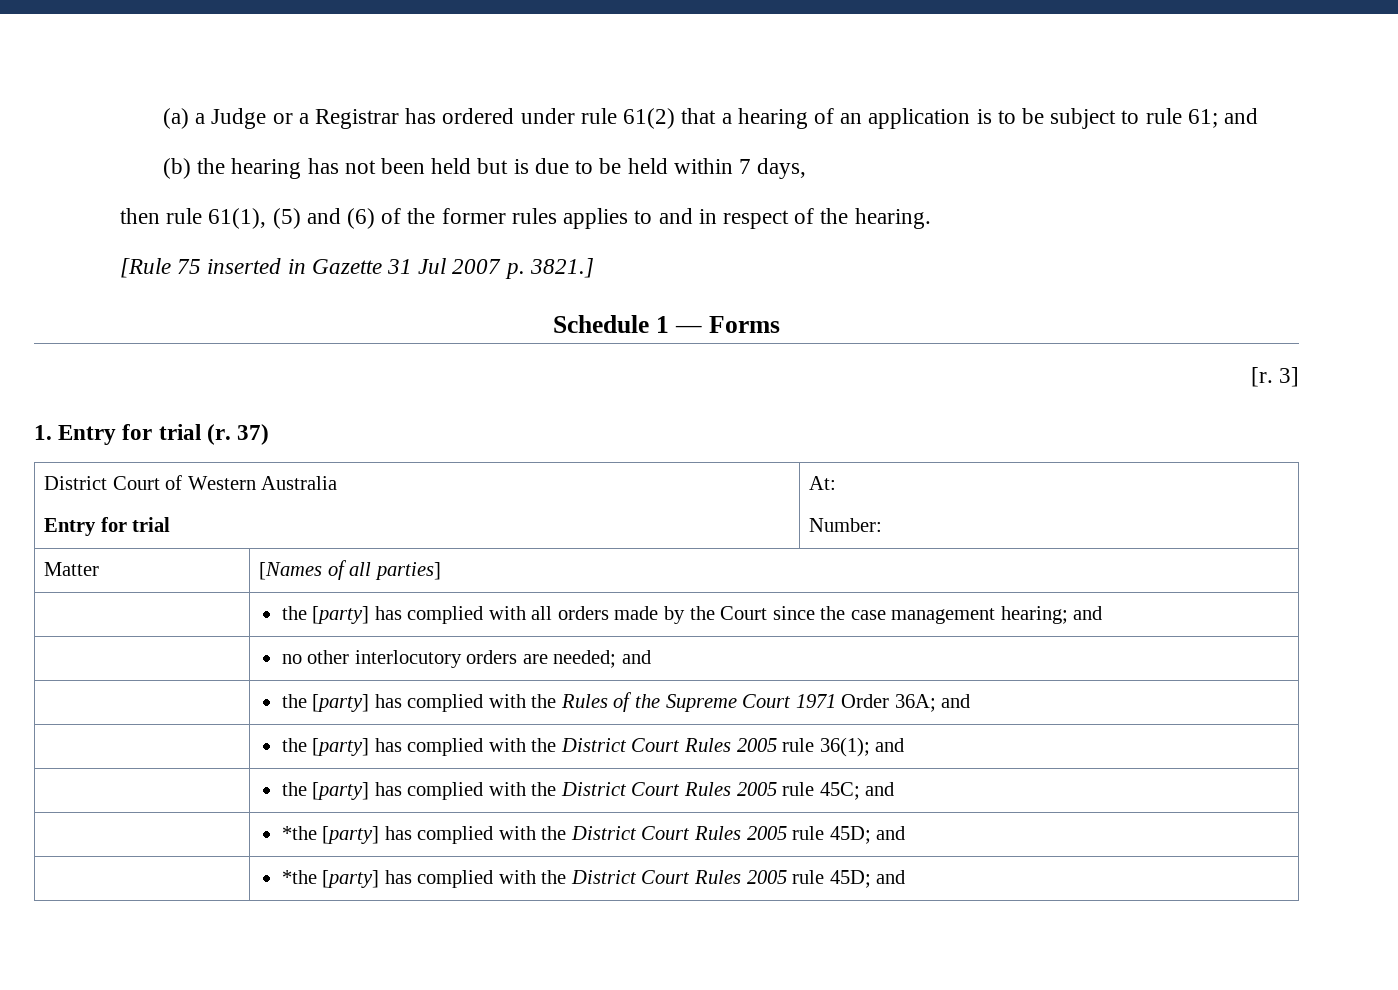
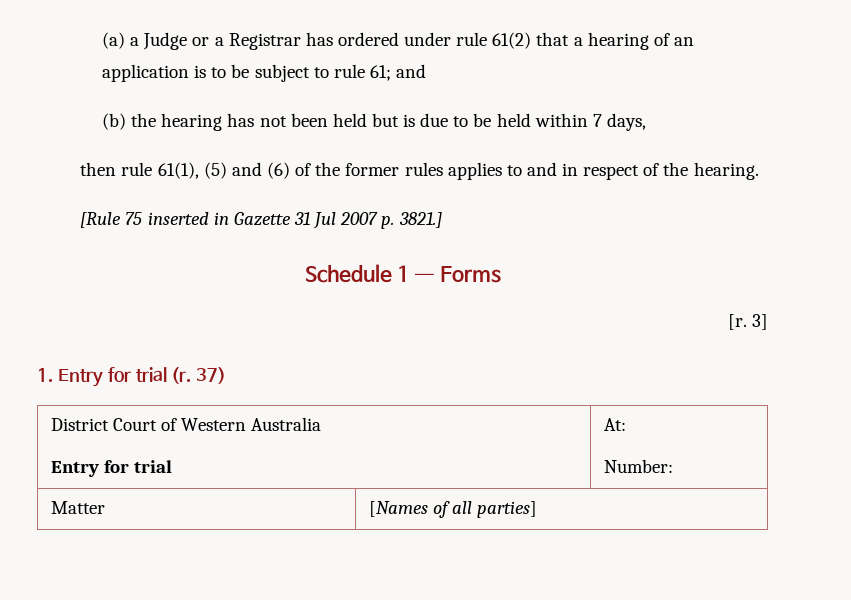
[281,606,1103,624] [281,650,651,668] [281,692,971,712] [281,737,905,757] [281,782,895,800] [281,826,906,844] [281,870,906,888] // | the [party] has complied with all orders made by the Court since the case management hearing; and // | no other interlocutory orders are needed; and // | the [party] has complied with the Rules of the Supreme Court 1971 Order 36A; and // | the [party] has complied with the District Court Rules 2005 rule 36(1); and // | the [party] has complied with the District Court Rules 2005 rule 45C; and // | *the [party] has complied with the District Court Rules 2005 rule 45D; and // | *the [party] has complied with the District Court Rules 2005 rule 45D; and -> (537, 509) none

